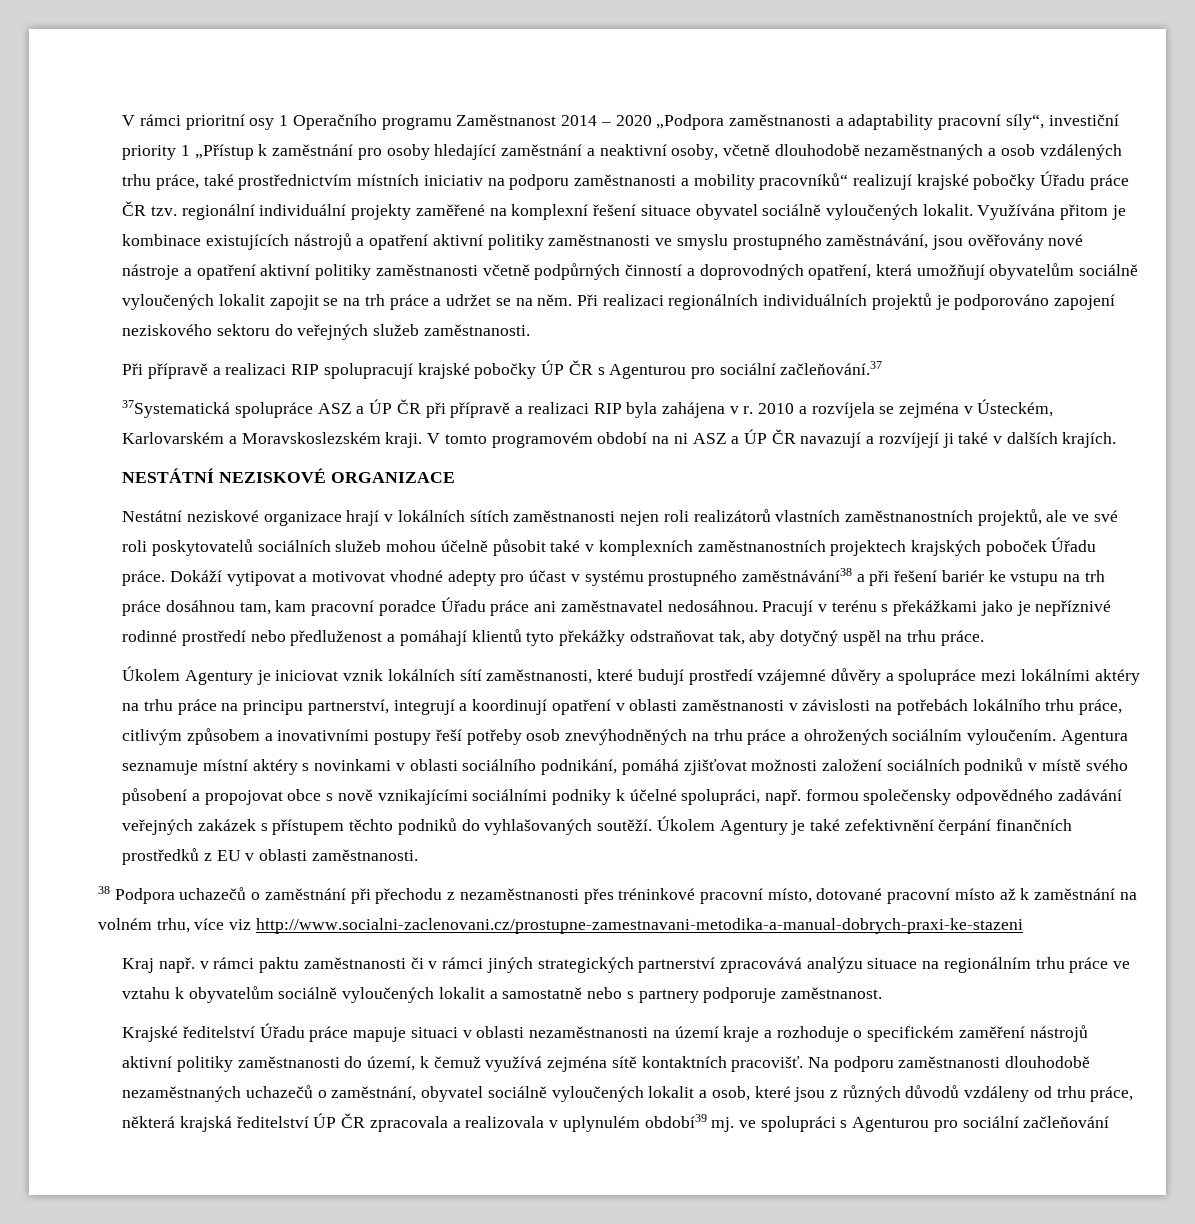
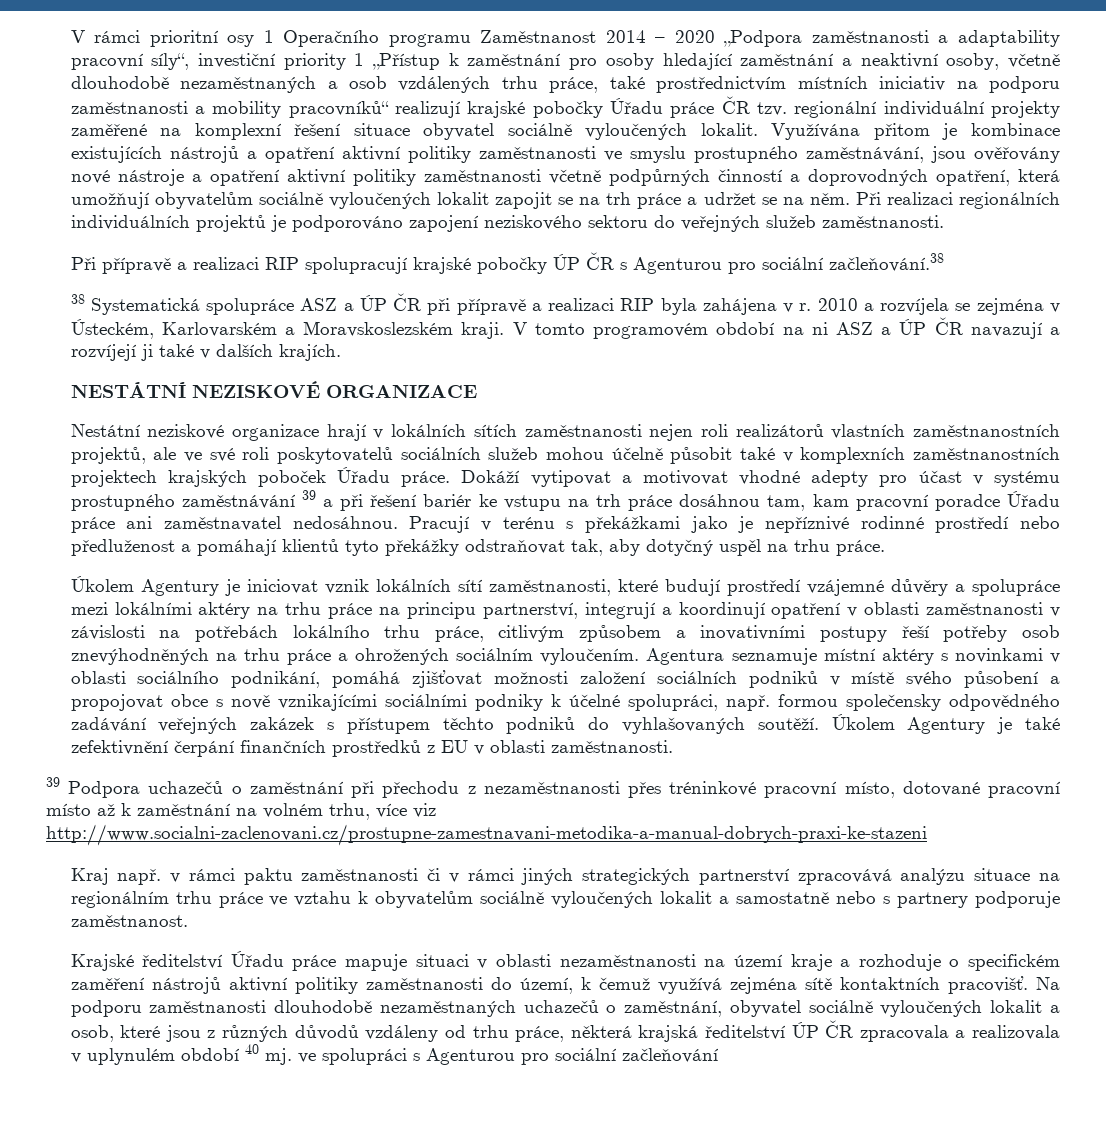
[780,361,883,375] [122,400,231,418] začleňování.37 // 37Systematická -> [828,253,944,272] [70,294,200,315] začleňování.38 // 38 Systematická
[741,568,852,582] zaměstnávání38 -> [181,490,316,509] zaměstnávání 39
[98,886,110,894] 38 -> [46,777,60,787] 39
[644,1114,707,1128] období39 -> [180,1044,259,1061] období 40

